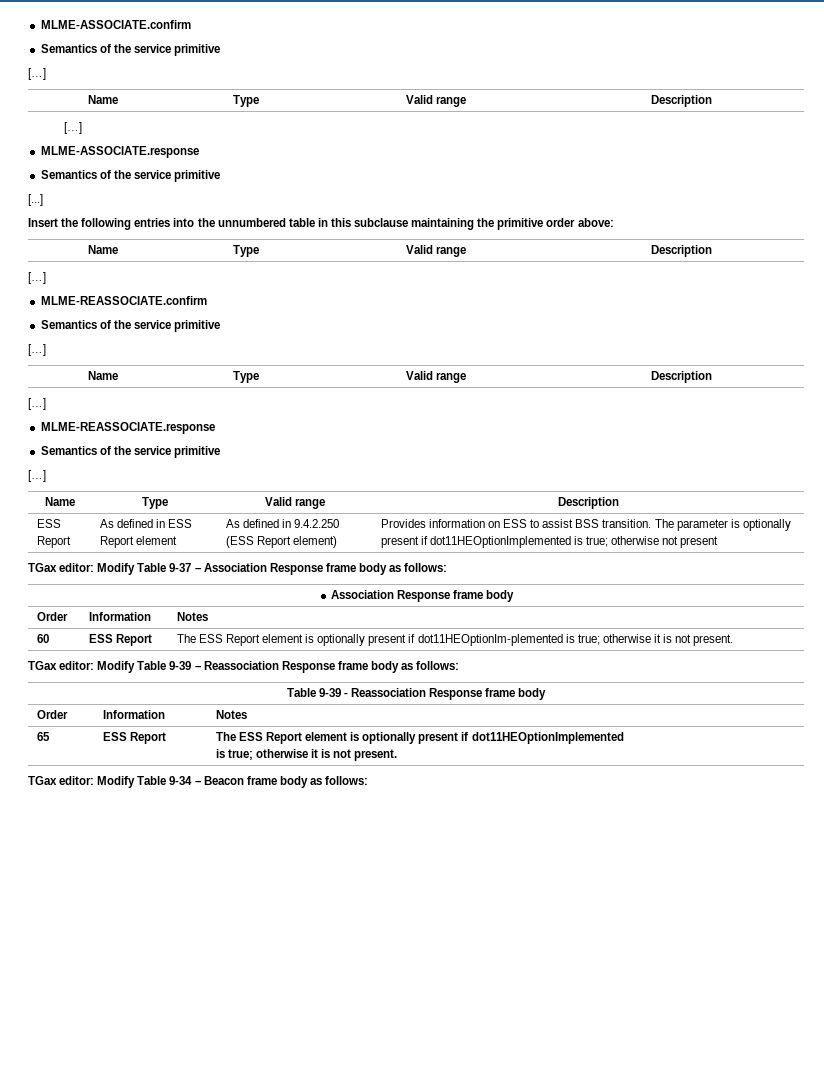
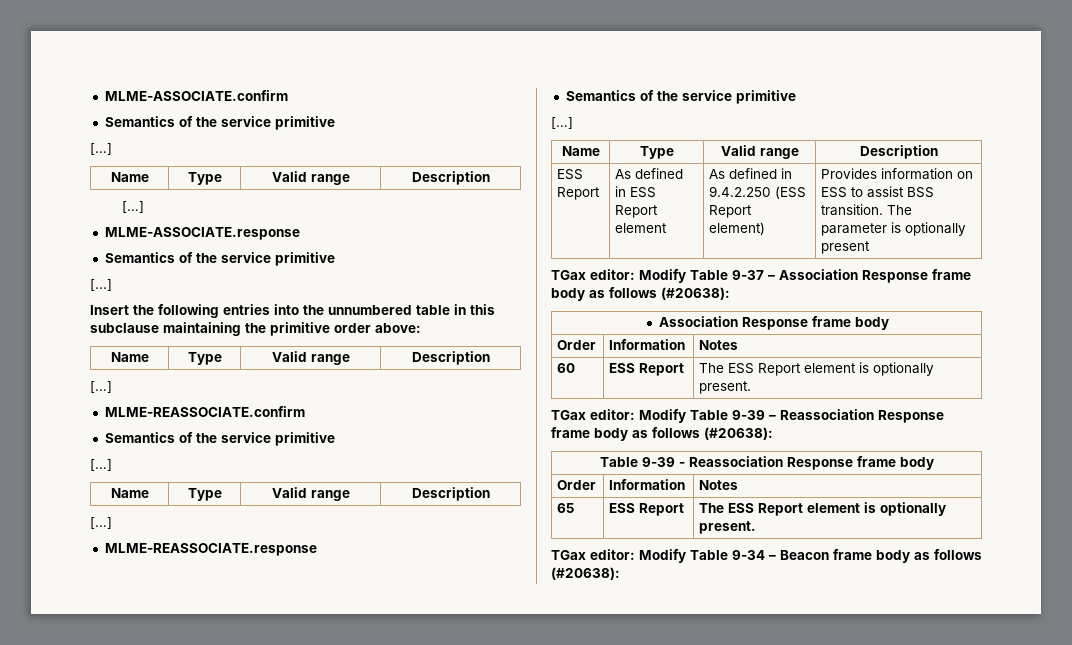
[420,536,719,548] if dot11HEOptionImplemented is true; otherwise not present -> (871, 247) none
[404,563,448,572] follows: -> [609,287,730,300] follows (#20638):
[368,634,692,646] present if dot11HEOptionIm-plemented is true; otherwise it is not -> (935, 369) none
[416,661,460,670] follows: -> [652,427,773,440] follows (#20638):
[418,732,624,744] [215,749,352,760] present if dot11HEOptionImplemented // is true; otherwise it is not -> (947, 509) none
[325,776,369,785] follows: -> [934,549,982,560] [551,567,620,580] follows (#20638):

